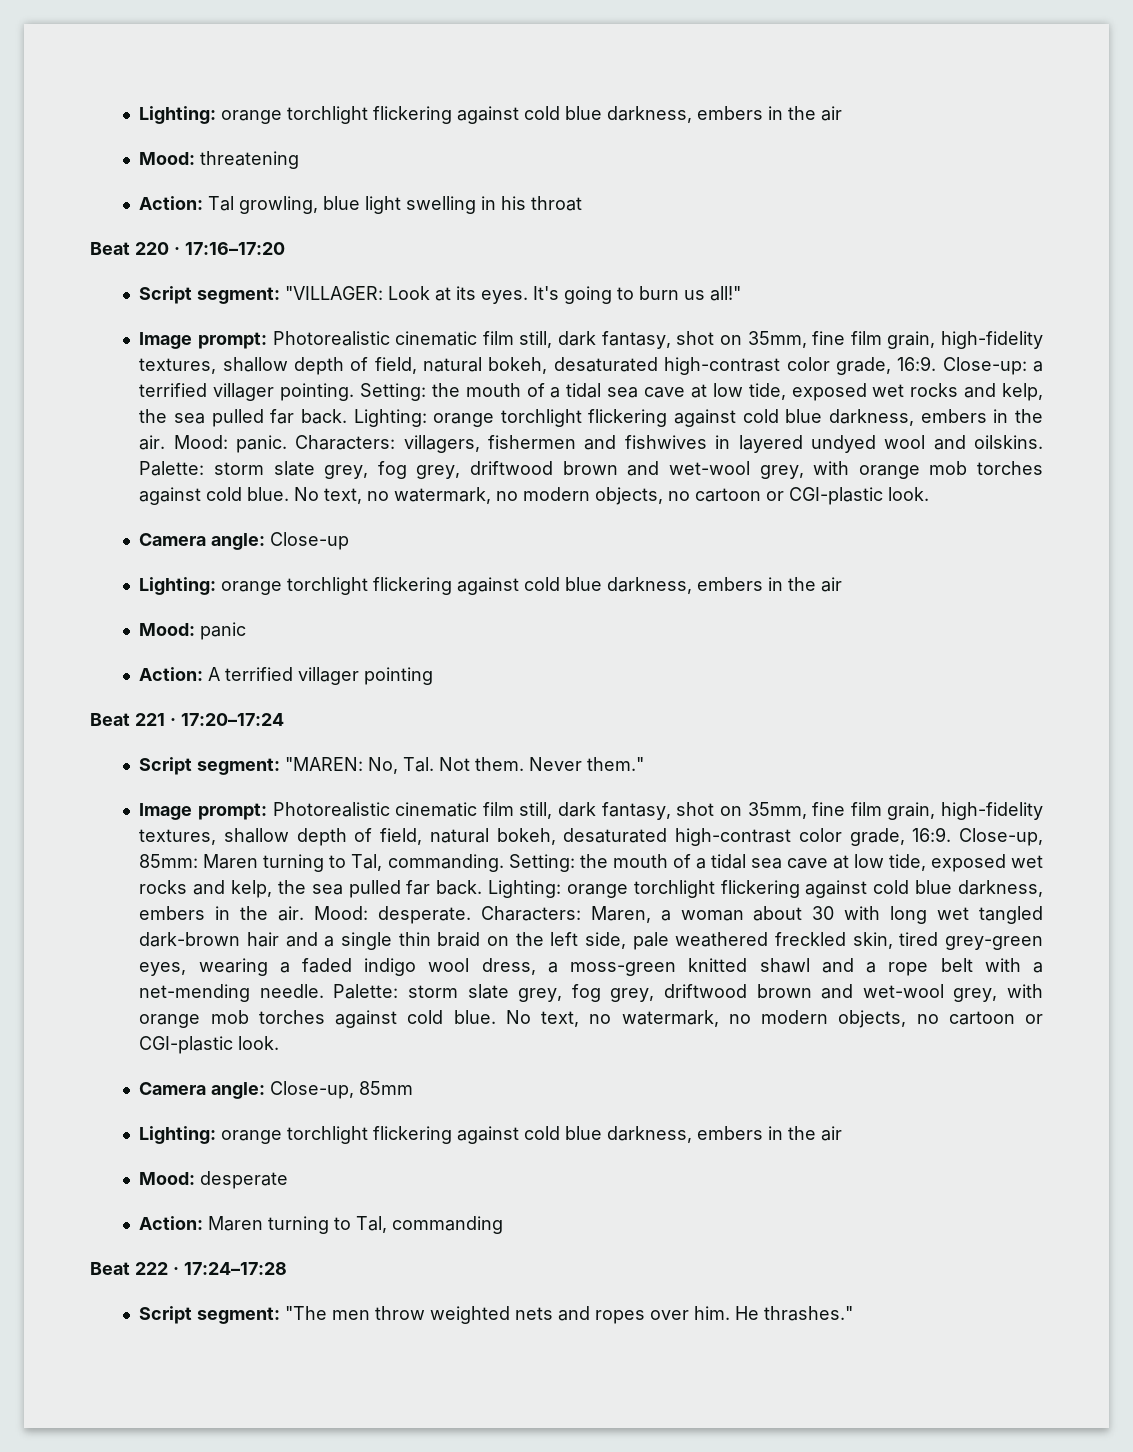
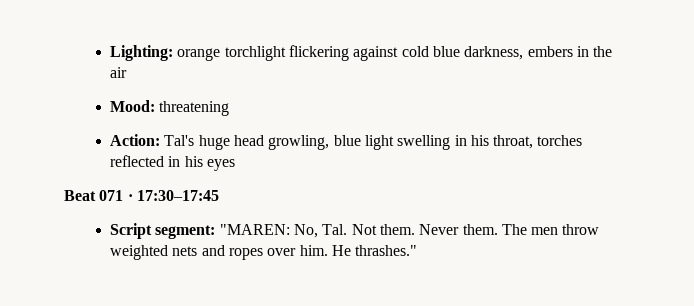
[208,196,235,211] Tal -> [164,135,264,150] Tal's huge head
[531,196,583,211] [90,242,285,255] [139,286,742,304] [139,331,1044,349] [139,356,1044,375] [139,383,1043,401] [139,409,1044,427] [139,435,1043,453] [139,461,1044,479] [139,487,930,505] [139,532,350,550] [139,577,843,595] [139,622,247,640] [139,667,434,685] [90,713,284,726] throat // Beat 220 · 17:16–17:20 // Script segment: "VILLAGER: Look at its eyes. It's going to burn us all!" // Image prompt: Photorealistic cinematic film still, dark fantasy, shot on 35mm, fine film grain, high-fidelity textures, shallow depth of field, natural bokeh, desaturated high-contrast color grade, 16:9. Close-up: a terrified villager pointing. Setting: the mouth of a tidal sea cave at low tide, exposed wet rocks and kelp, the sea pulled far back. Lighting: orange torchlight flickering against cold blue darkness, embers in the air. Mood: panic. Characters: villagers, fishermen and fishwives in layered undyed wool and oilskins. Palette: storm slate grey, fog grey, driftwood brown and wet-wool grey, with orange mob torches against cold blue. No text, no watermark, no modern objects, no cartoon or CGI-plastic look. // Camera angle: Close-up // Lighting: orange torchlight flickering against cold blue darkness, embers in the air // Mood: panic // Action: A terrified villager pointing // Beat 221 · 17:20–17:24 -> [493,135,583,149] [109,155,235,171] [64,190,219,201] throat, torches reflected in his eyes // Beat 071 · 17:30–17:45
[587,757,645,771] [139,802,1044,820] [139,827,1044,846] [139,854,1044,872] [139,880,1043,898] [139,906,1044,924] [139,932,1043,950] [139,958,1043,976] [139,984,1043,1002] [139,1010,1043,1028] [139,1036,280,1054] [139,1081,414,1099] [139,1126,843,1144] [139,1171,289,1189] [139,1216,504,1234] [90,1262,287,1275] [139,1306,328,1324] them." // Image prompt: Photorealistic cinematic film still, dark fantasy, shot on 35mm, fine film grain, high-fidelity textures, shallow depth of field, natural bokeh, desaturated high-contrast color grade, 16:9. Close-up, 85mm: Maren turning to Tal, commanding. Setting: the mouth of a tidal sea cave at low tide, exposed wet rocks and kelp, the sea pulled far back. Lighting: orange torchlight flickering against cold blue darkness, embers in the air. Mood: desperate. Characters: Maren, a woman about 30 with long wet tangled dark-brown hair and a single thin braid on the left side, pale weathered freckled skin, tired grey-green eyes, wearing a faded indigo wool dress, a moss-green knitted shawl and a rope belt with a net-mending needle. Palette: storm slate grey, fog grey, driftwood brown and wet-wool grey, with orange mob torches against cold blue. No text, no watermark, no modern objects, no cartoon or CGI-plastic look. // Camera angle: Close-up, 85mm // Lighting: orange torchlight flickering against cold blue darkness, embers in the air // Mood: desperate // Action: Maren turning to Tal, commanding // Beat 222 · 17:24–17:28 // Script segment: "The -> [462,224,527,235] them. The

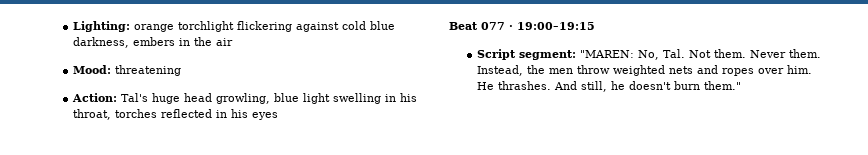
[99,190,219,201] 071 · 17:30–17:45 -> [481,22,595,30] 077 · 19:00–19:15
[501,224,527,235] The -> [476,65,545,76] Instead, the
[355,245,418,256] thrashes." -> [497,81,741,92] thrashes. And still, he doesn't burn them."

